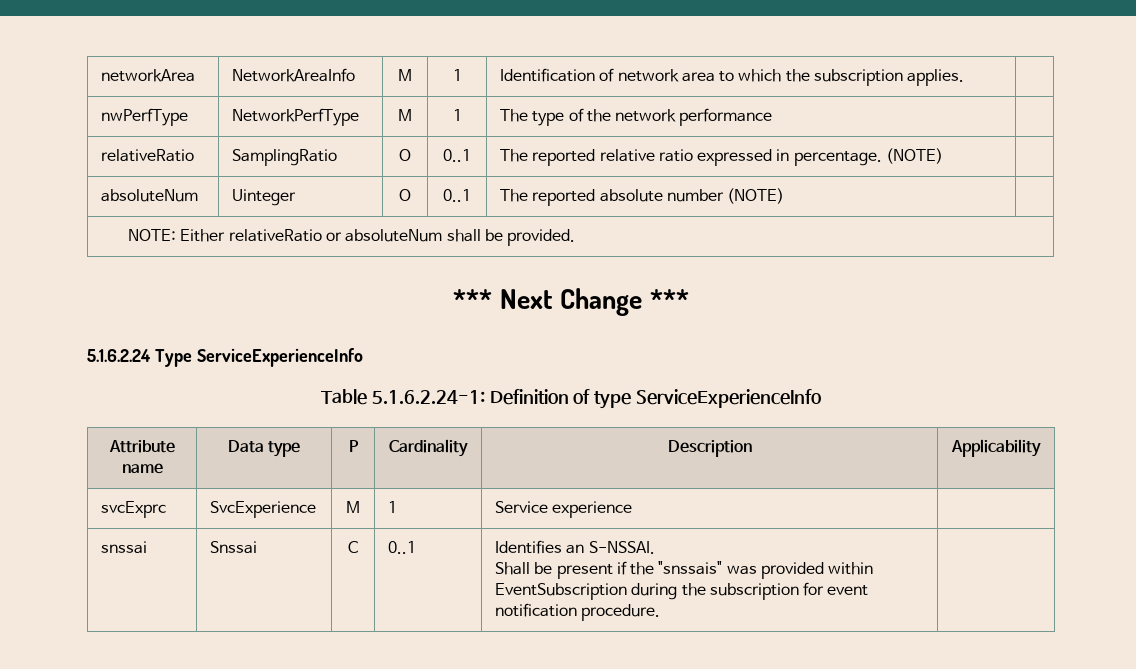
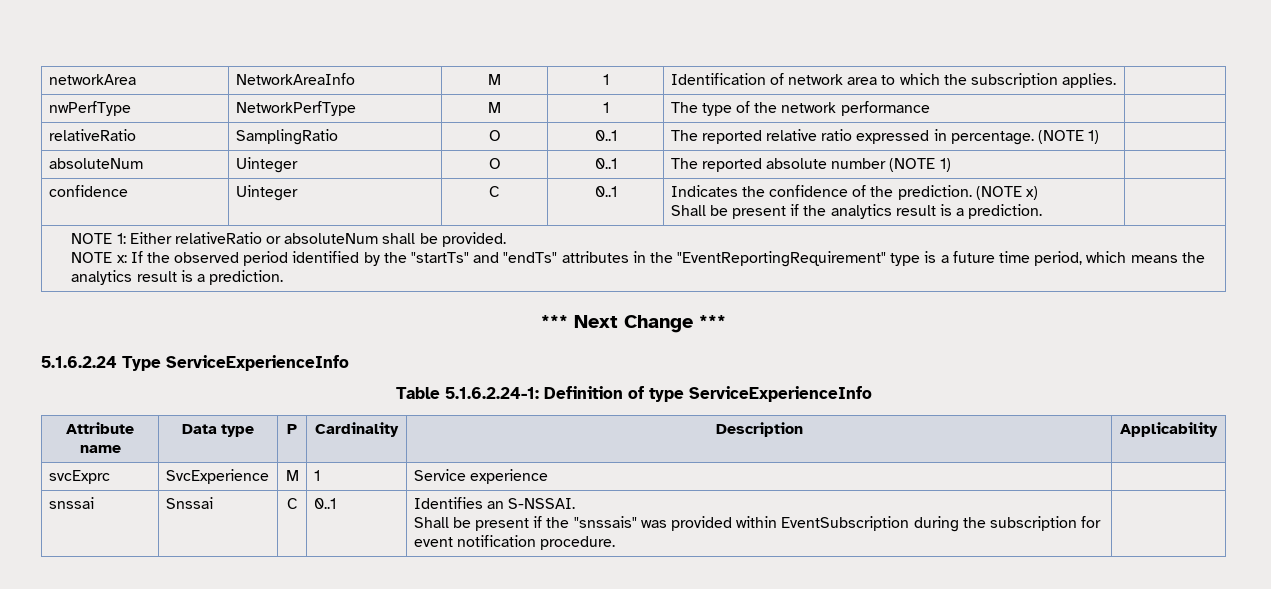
[886,148,944,164] (NOTE) -> [1037,130,1100,144] (NOTE 1)
[727,188,785,204] [128,229,177,241] (NOTE) | // NOTE: -> [889,158,951,172] [48,185,128,197] [235,185,298,201] [489,186,500,197] [594,186,617,197] [670,185,1038,200] [670,204,1043,219] [71,233,126,244] (NOTE 1) | // confidence | Uinteger | C | 0..1 | Indicates the confidence of the prediction. (NOTE x) // Shall be present if the analytics result is a prediction. | // NOTE 1:
(576, 237) none -> [71,251,1205,267] [71,270,284,285] // NOTE x: If the observed period identified by the "startTs" and "endTs" attributes in the "EventReportingRequirement" type is a future time period, which means the analytics result is a prediction.

